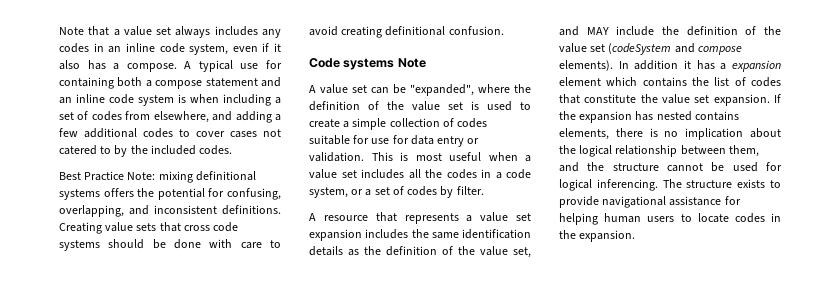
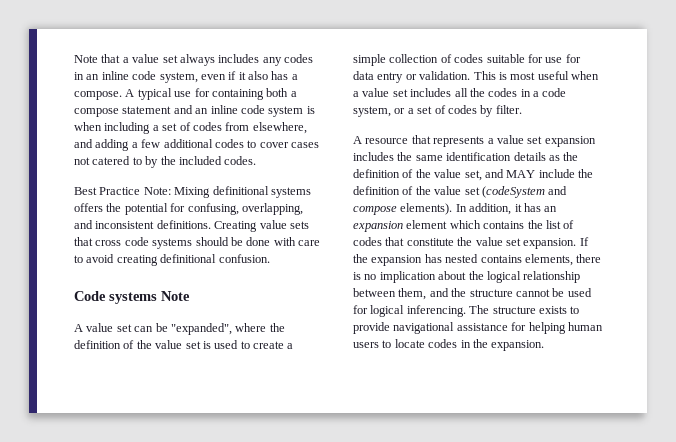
[158,171,193,183] mixing -> [174,187,211,198] Mixing
[634,60,679,70] addition -> [469,203,512,215] addition,
[720,63,727,70] a -> [544,206,558,212] an

